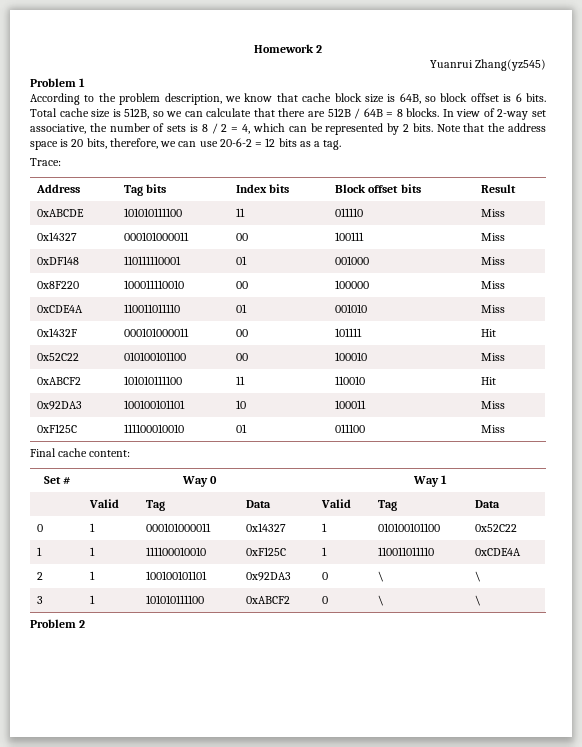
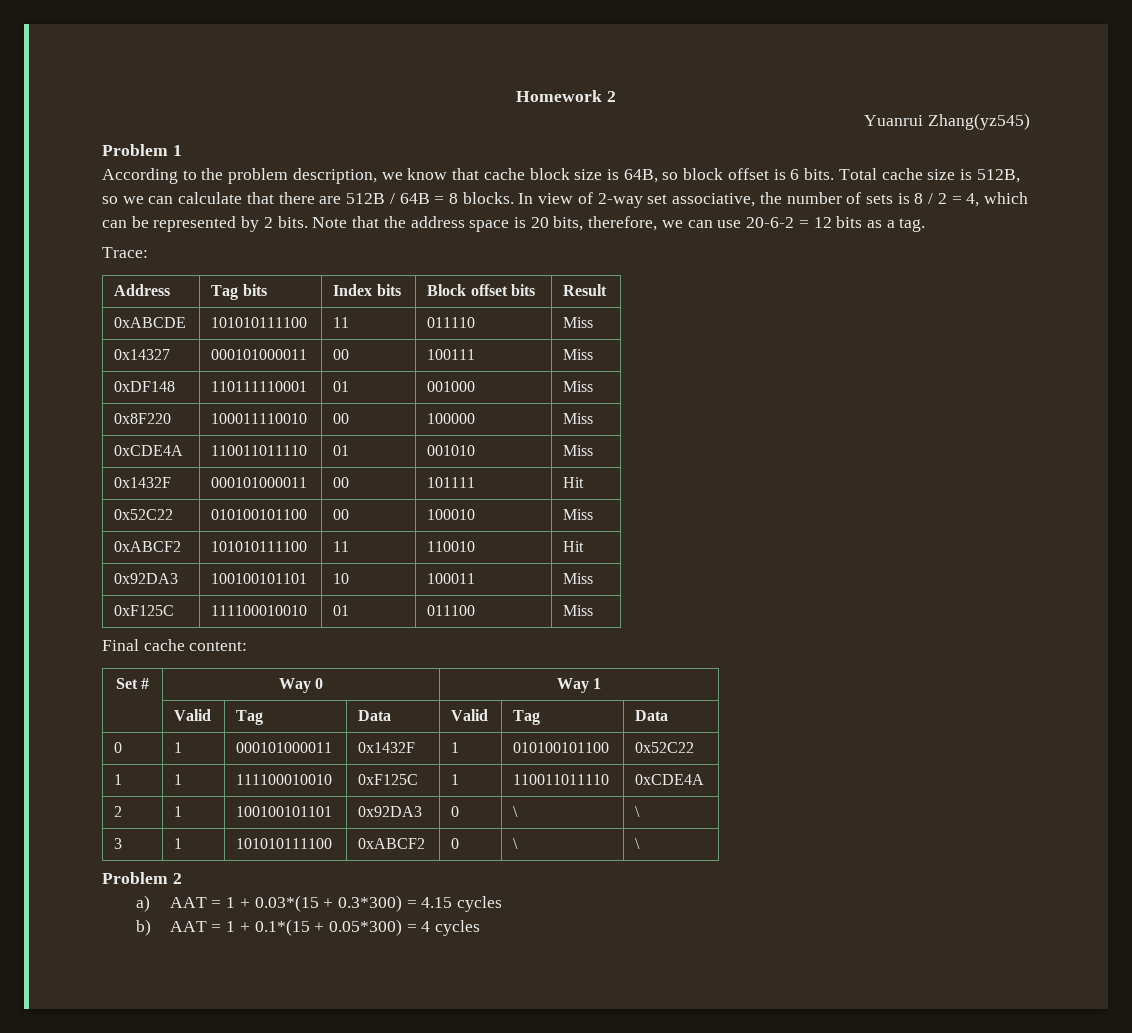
[246,523,287,532] 0x14327 -> [358,742,416,753] 0x1432F
(86, 624) none -> [135,895,503,912] [135,919,481,936] // a) AAT = 1 + 0.03*(15 + 0.3*300) = 4.15 cycles // b) AAT = 1 + 0.1*(15 + 0.05*300) = 4 cycles

